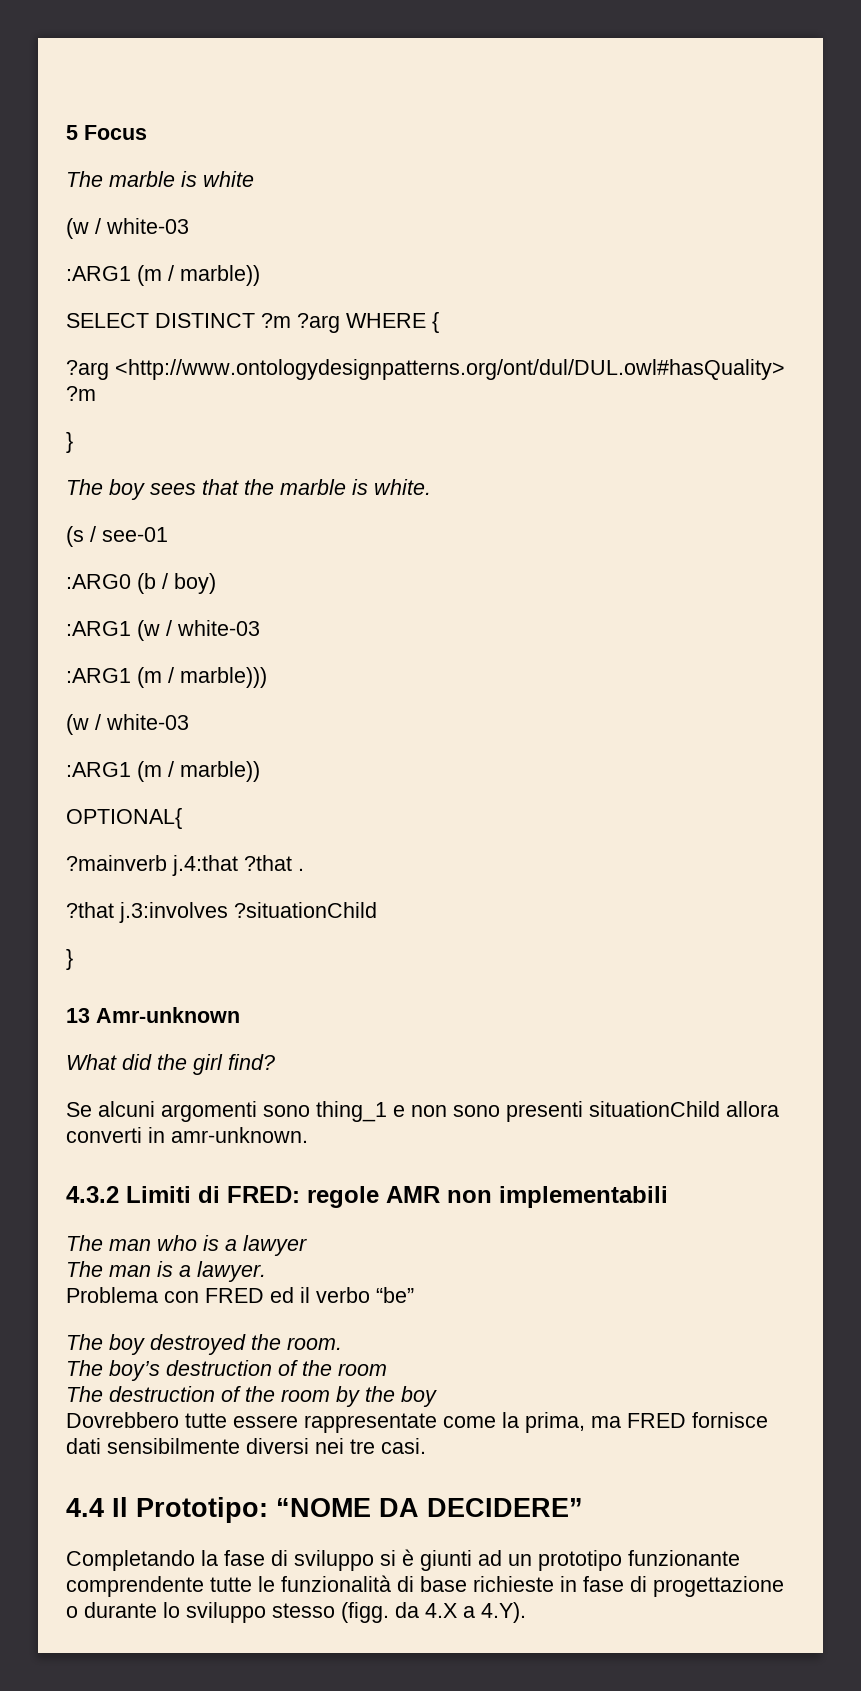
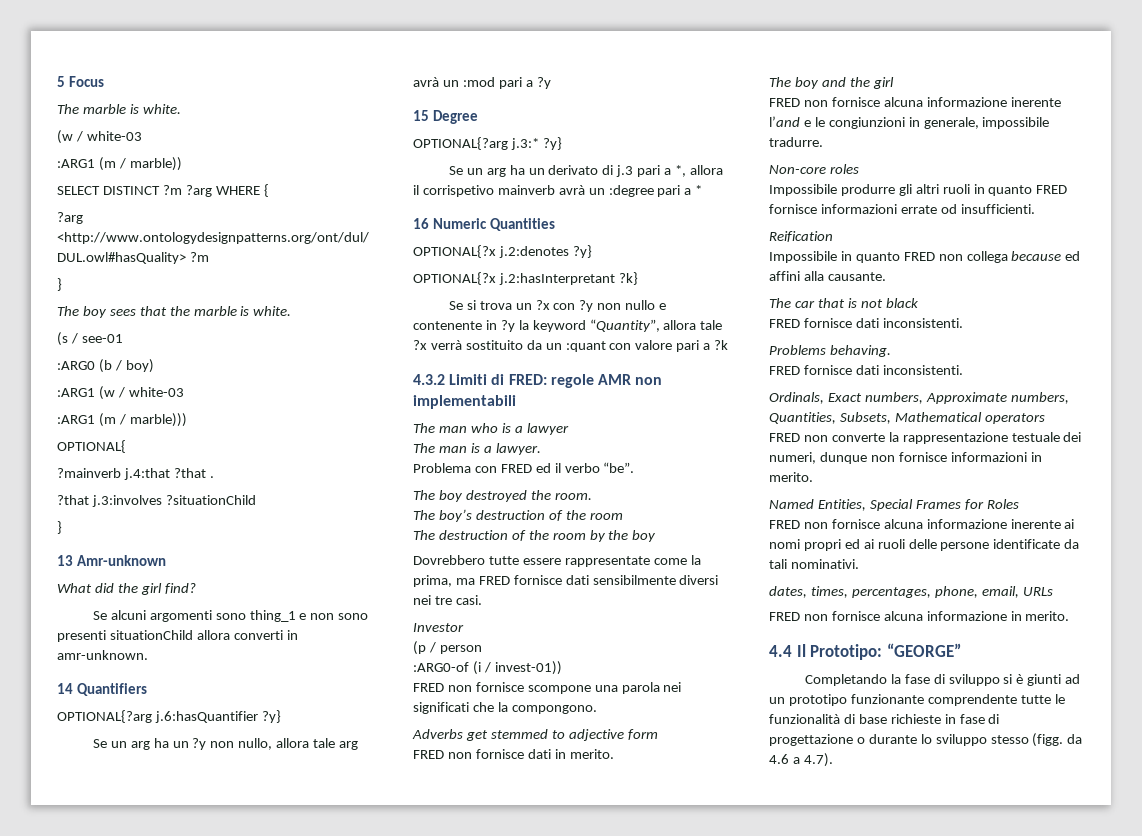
[203,171,254,187] white -> [142,104,181,114] white.
[66,714,189,735] [66,761,260,782] // (w / white-03 // :ARG1 (m / marble)) -> (187, 420) none
(308, 1135) none -> [57,683,147,696] [57,710,281,723] [92,738,359,750] [413,77,551,89] [413,110,478,124] [413,137,562,150] [448,165,723,177] [413,185,703,197] [413,218,555,231] [413,245,592,258] [413,272,638,285] [448,300,667,312] [413,319,723,332] [413,340,729,352] // 14 Quantifiers // OPTIONAL{?arg j.6:hasQuantifier ?y} // Se un arg ha un ?y non nullo, allora tale arg avrà un :mod pari a ?y // 15 Degree // OPTIONAL{?arg j.3:* ?y} // Se un arg ha un derivato di j.3 pari a *, allora il corrispetivo mainverb avrà un :degree pari a * // 16 Numeric Quantities // OPTIONAL{?x j.2:denotes ?y} // OPTIONAL{?x j.2:hasInterpretant ?k} // Se si trova un ?x con ?y non nullo e contenente in ?y la keyword “Quantity”, allora tale ?x verrà sostituito da un :quant con valore pari a ?k
[376,1287,414,1303] “be” -> [603,462,635,473] “be”.
(426, 1446) none -> [413,623,464,632] [413,641,482,655] [413,661,562,675] [413,682,682,694] [413,702,597,714] [412,729,658,741] [413,749,614,759] [769,77,894,89] [769,97,1061,107] [769,116,1050,129] [769,137,823,147] [769,164,859,174] [769,184,1068,196] [769,204,1035,214] [769,231,833,242] [769,251,1081,263] [769,271,886,281] [769,298,918,308] [769,318,963,328] [769,345,891,357] [769,365,963,375] [769,392,1069,404] [769,412,1045,424] [769,432,1082,444] [769,452,1042,464] [769,472,813,482] [769,499,1019,511] [769,519,1075,529] [769,539,1080,551] [769,559,859,569] [769,586,1053,598] [769,611,1070,621] // Investor // (p / person // :ARG0-of (i / invest-01)) // FRED non fornisce scompone una parola nei significati che la compongono. // Adverbs get stemmed to adjective form // FRED non fornisce dati in merito. // The boy and the girl // FRED non fornisce alcuna informazione inerente l’and e le congiunzioni in generale, impossibile tradurre. // Non-core roles // Impossibile produrre gli altri ruoli in quanto FRED fornisce informazioni errate od insufficienti. // Reification // Impossibile in quanto FRED non collega because ed affini alla causante. // The car that is not black // FRED fornisce dati inconsistenti. // Problems behaving. // FRED fornisce dati inconsistenti. // Ordinals, Exact numbers, Approximate numbers, Quantities, Subsets, Mathematical operators // FRED non converte la rappresentazione testuale dei numeri, dunque non fornisce informazioni in merito. // Named Entities, Special Frames for Roles // FRED non fornisce alcuna informazione inerente ai nomi propri ed ai ruoli delle persone identificate da tali nominativi. // dates, times, percentages, phone, email, URLs // FRED non fornisce alcuna informazione in merito.
[276,1498,583,1517] “NOME DA DECIDERE” -> [886,643,961,657] “GEORGE”
[425,1602,526,1623] 4.X a 4.Y). -> [769,753,833,767] 4.6 a 4.7).

